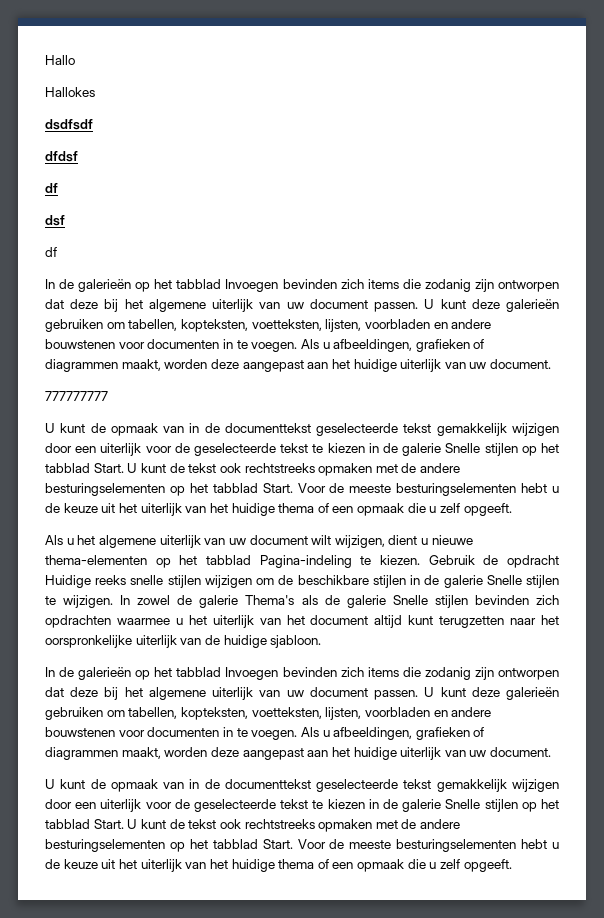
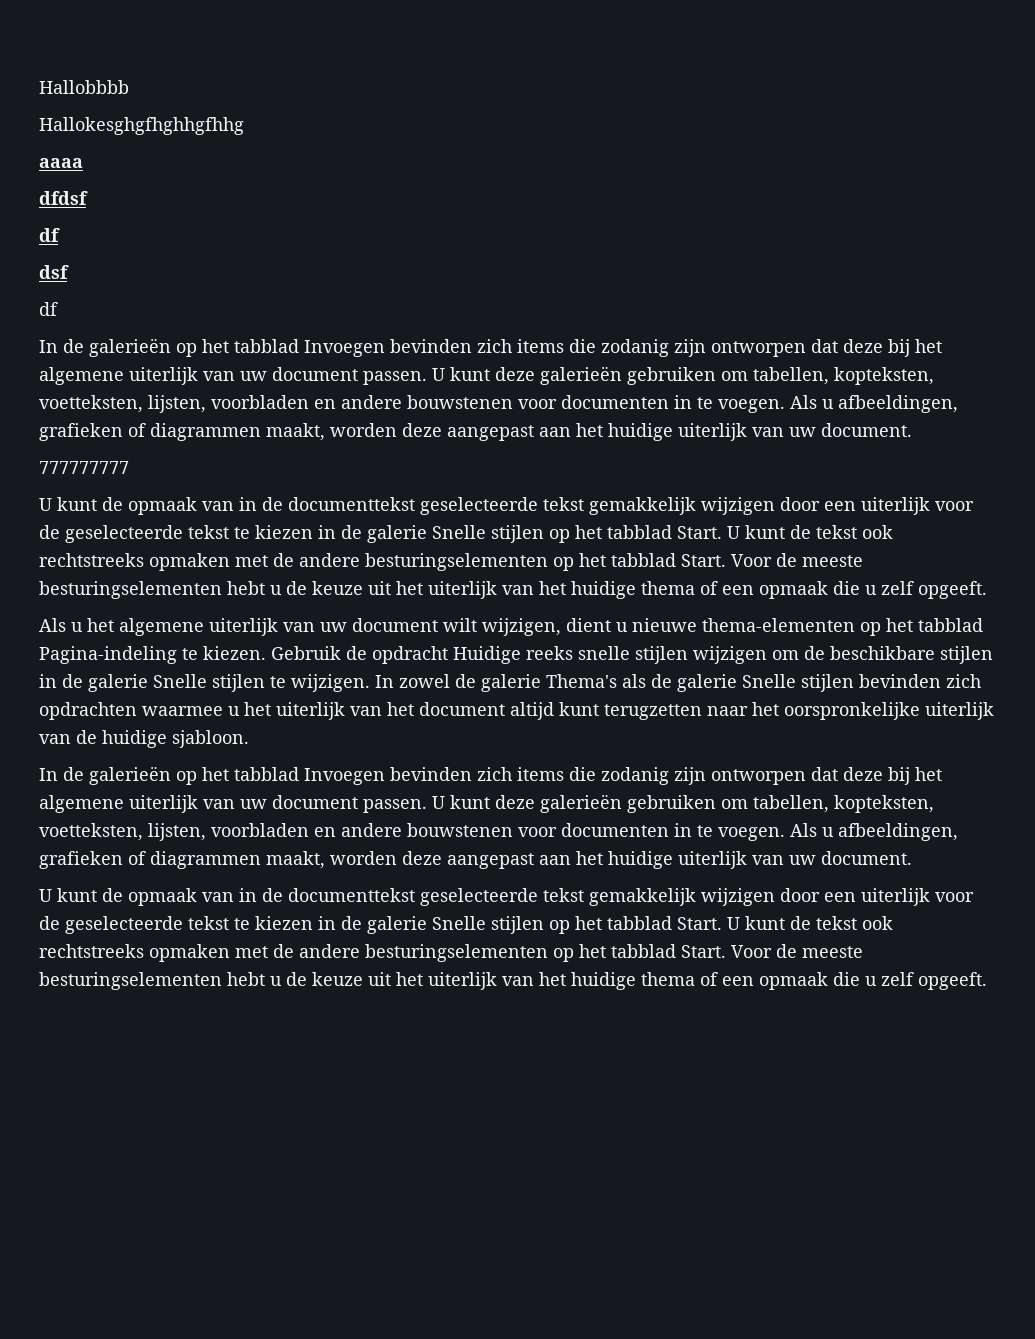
[45,55,75,65] [45,87,95,97] [45,119,93,130] Hallo // Hallokes // dsdfsdf -> [39,80,129,94] [39,117,244,135] [39,158,83,168] Hallobbbb // Hallokesghgfhghhgfhhg // aaaa

